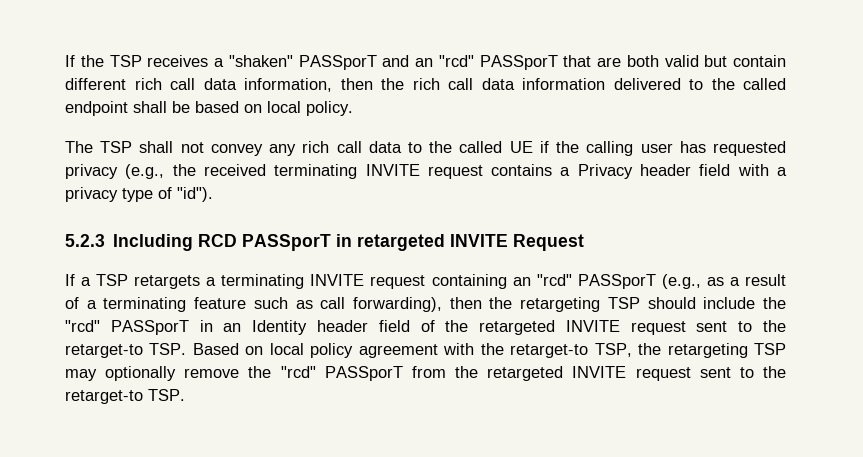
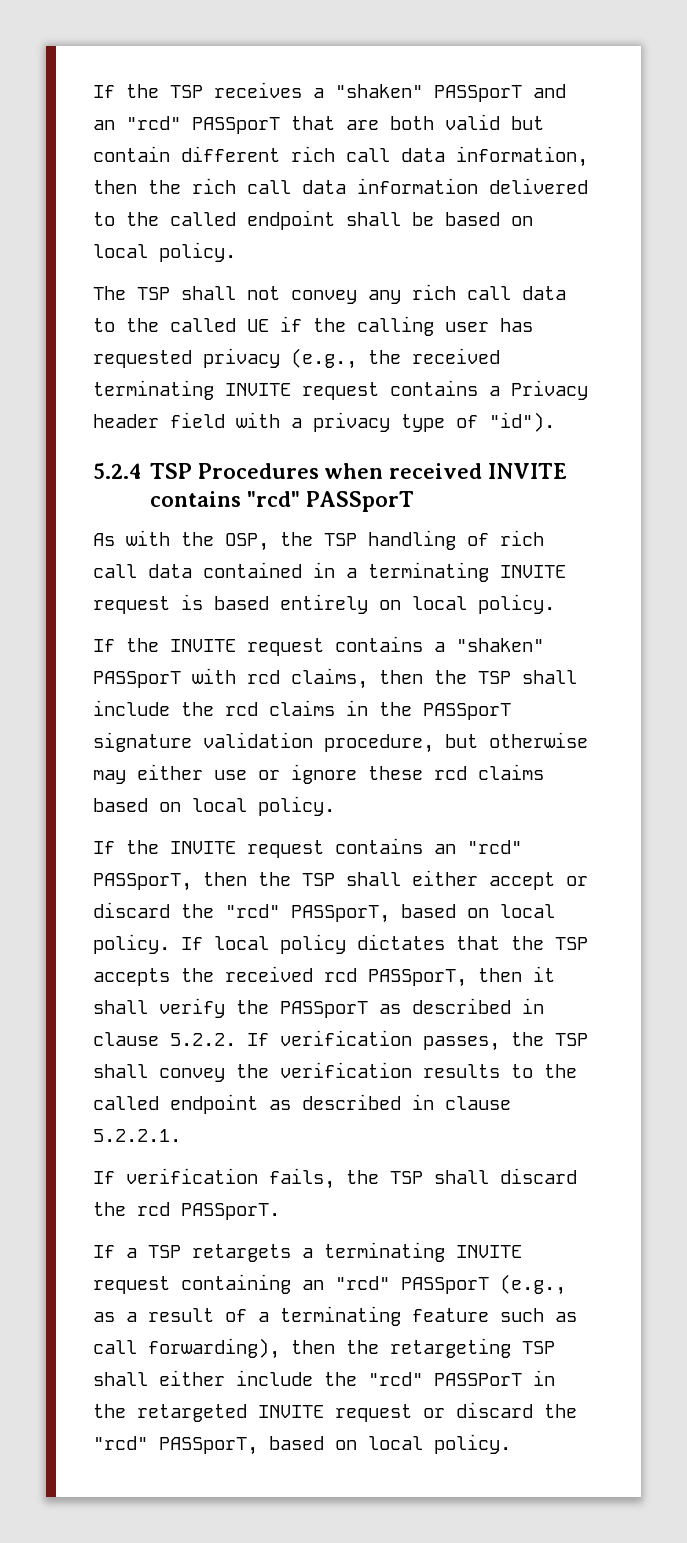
[65,234,585,251] 5.2.3 Including RCD PASSporT in retargeted INVITE Request -> [93,463,568,479] [150,491,415,512] [93,530,544,551] [93,562,566,582] [93,594,555,614] [93,636,544,656] [93,668,577,689] [93,700,511,720] [93,732,588,753] [93,764,544,784] [93,796,335,816] [93,838,522,858] [93,870,588,891] [93,902,555,923] [93,934,588,954] [93,966,555,987] [93,998,544,1018] [93,1030,588,1051] [93,1062,577,1082] [93,1094,511,1114] [93,1129,181,1142] [93,1168,577,1189] [93,1202,280,1220] 5.2.4 TSP Procedures when received INVITE contains "rcd" PASSporT // As with the OSP, the TSP handling of rich call data contained in a terminating INVITE request is based entirely on local policy. // If the INVITE request contains a "shaken" PASSporT with rcd claims, then the TSP shall include the rcd claims in the PASSporT signature validation procedure, but otherwise may either use or ignore these rcd claims based on local policy. // If the INVITE request contains an "rcd" PASSporT, then the TSP shall either accept or discard the "rcd" PASSporT, based on local policy. If local policy dictates that the TSP accepts the received rcd PASSporT, then it shall verify the PASSporT as described in clause 5.2.2. If verification passes, the TSP shall convey the verification results to the called endpoint as described in clause 5.2.2.1. // If verification fails, the TSP shall discard the rcd PASSporT.
[647,297,696,309] should -> [93,1370,225,1386] shall either
[110,320,787,335] [65,343,786,358] [65,366,786,381] [65,389,185,404] PASSporT in an Identity header field of the retargeted INVITE request sent to the retarget-to TSP. Based on local policy agreement with the retarget-to TSP, the retargeting TSP may optionally remove the "rcd" PASSporT from the retargeted INVITE request sent to the retarget-to TSP. -> [434,1370,555,1386] [93,1402,577,1422] [93,1434,511,1455] PASSPorT in the retargeted INVITE request or discard the "rcd" PASSporT, based on local policy.

